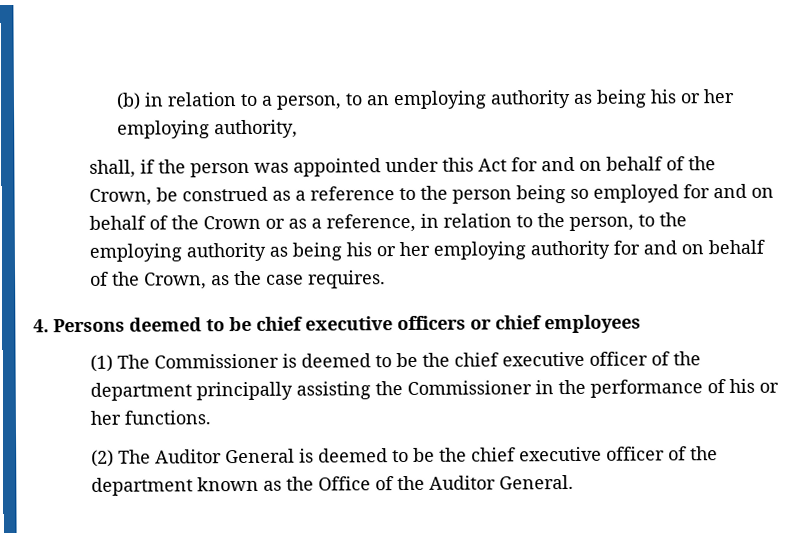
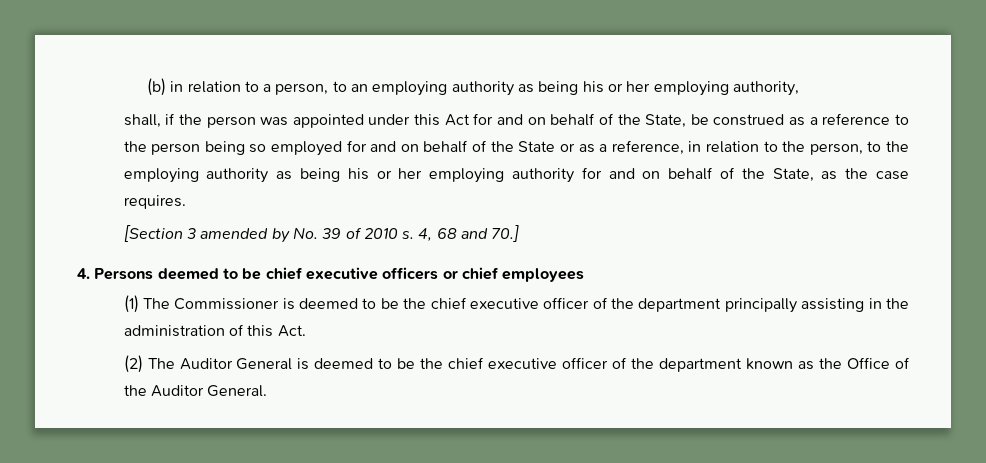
[88,188,152,206] Crown, -> [645,114,687,128] State,
[202,215,261,230] Crown -> [518,141,556,152] State
[143,272,207,290] Crown, -> [772,168,814,182] State,
(386, 279) none -> [123,225,520,243] // [Section 3 amended by No. 39 of 2010 s. 4, 68 and 70.]
[374,378,779,398] [89,410,211,425] the Commissioner in the performance of his or her functions. -> [868,298,909,309] [123,324,306,337] in the administration of this Act.

